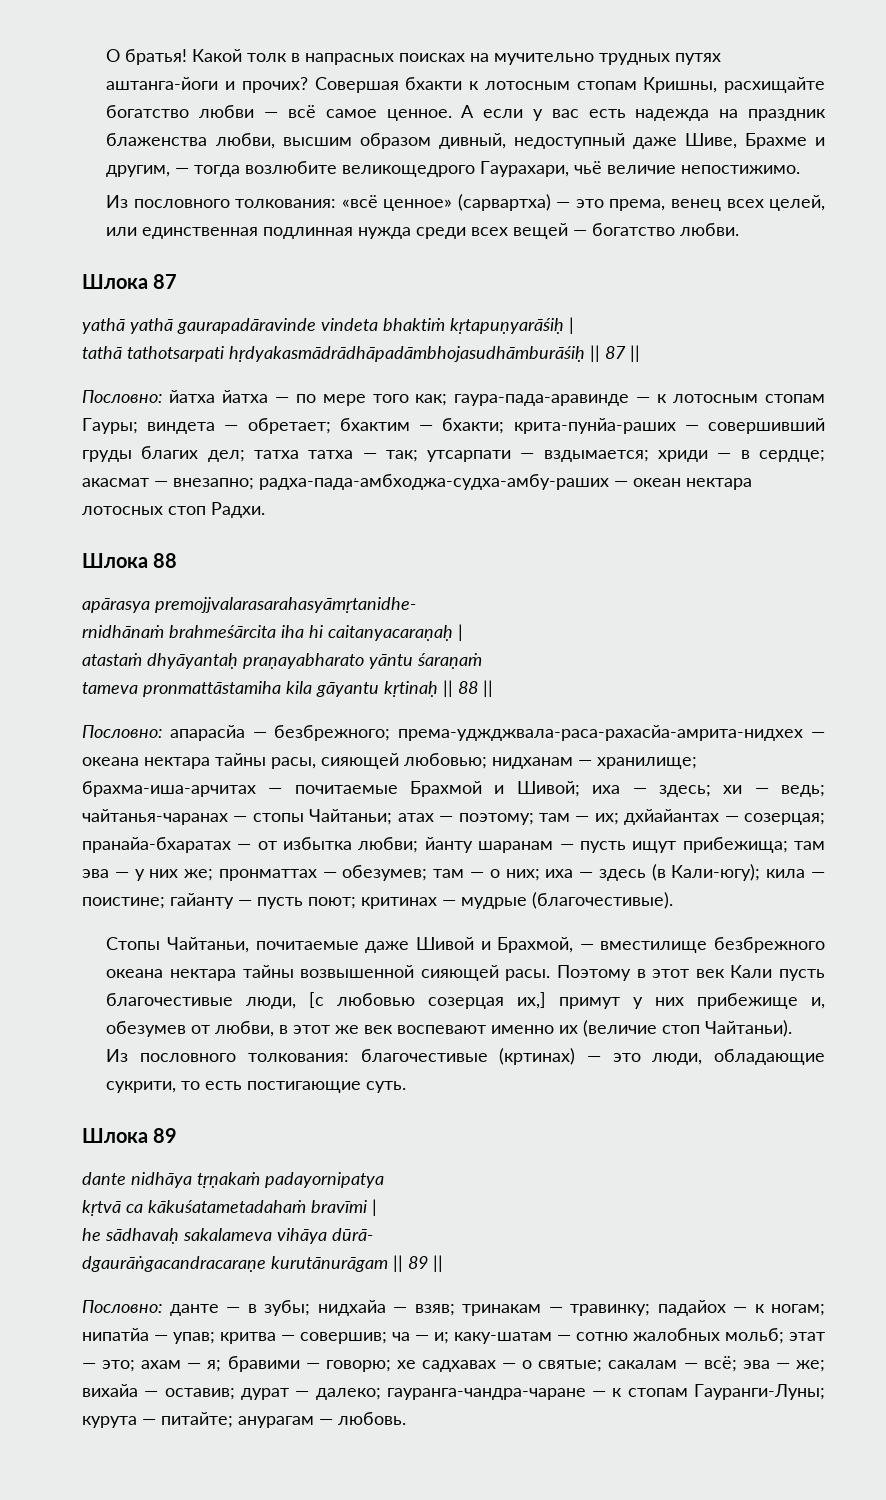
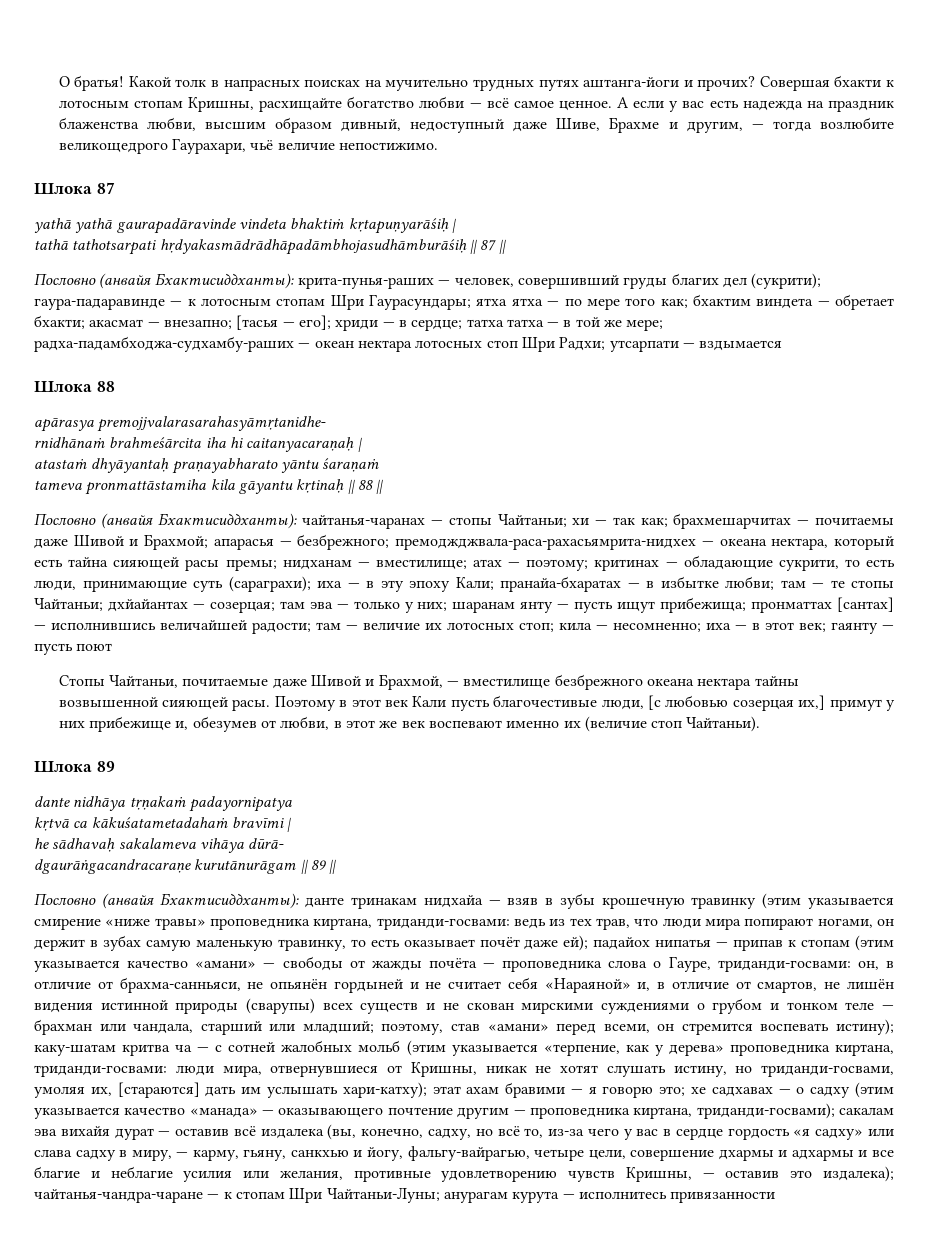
[106,194,825,211] [106,223,740,239] // Из пословного толкования: «всё ценное» (сарвартха) — это према, венец всех целей, или единственная подлинная нужда среди всех вещей — богатство любви. -> (438, 146) none
[82,390,268,403] Пословно: йатха йатха -> [34,273,822,289] [34,294,543,310] Пословно (анвайя Бхактисиддханты): крита-пунья-раших — человек, совершивший груды благих дел (сукрити); гаура-падаравинде — к лотосным стопам Шри Гаурасундары; ятха ятха
[454,394,825,406] [82,418,825,434] [82,446,825,462] [82,474,609,490] гаура-пада-аравинде — к лотосным стопам Гауры; виндета — обретает; бхактим — бхакти; крита-пунйа-раших — совершивший груды благих дел; татха татха — так; утсарпати — вздымается; хриди — в сердце; акасмат — внезапно; радха-пада-амбходжа-судха-амбу-раших -> [692,294,895,310] [34,315,664,331] [34,336,294,352] бхактим виндета — обретает бхакти; акасмат — внезапно; [тасья — его]; хриди — в сердце; татха татха — в той же мере; радха-падамбходжа-судхамбу-раших
[211,502,265,518] Радхи. -> [521,337,783,352] Шри Радхи; утсарпати — вздымается
[82,725,825,741] [82,753,697,769] [82,781,826,797] [82,809,825,825] [82,837,826,853] [82,864,826,881] [82,892,673,909] Пословно: апарасйа — безбрежного; према-уджджвала-раса-рахасйа-амрита-нидхех — океана нектара тайны расы, сияющей любовью; нидханам — хранилище; брахма-иша-арчитах — почитаемые Брахмой и Шивой; иха — здесь; хи — ведь; чайтанья-чаранах — стопы Чайтаньи; атах — поэтому; там — их; дхйайантах — созерцая; пранайа-бхаратах — от избытка любви; йанту шаранам — пусть ищут прибежища; там эва — у них же; пронматтах — обезумев; там — о них; иха — здесь (в Кали-югу); кила — поистине; гайанту — пусть поют; критинах — мудрые (благочестивые). -> [34,513,894,529] [34,534,895,550] [34,555,895,571] [34,576,894,592] [34,597,895,613] [34,620,894,634] [34,643,113,655] Пословно (анвайя Бхактисиддханты): чайтанья-чаранах — стопы Чайтаньи; хи — так как; брахмешарчитах — почитаемы даже Шивой и Брахмой; апарасья — безбрежного; премоджджвала-раса-рахасьямрита-нидхех — океана нектара, который есть тайна сияющей расы премы; нидханам — вместилище; атах — поэтому; критинах — обладающие сукрити, то есть люди, принимающие суть (сараграхи); иха — в эту эпоху Кали; пранайа-бхаратах — в избытке любви; там — те стопы Чайтаньи; дхйайантах — созерцая; там эва — только у них; шаранам янту — пусть ищут прибежища; пронматтах [сантах] — исполнившись величайшей радости; там — величие их лотосных стоп; кила — несомненно; иха — в этот век; гаянту — пусть поют
[106,1048,826,1065] [106,1081,407,1093] // Из пословного толкования: благочестивые (кртинах) — это люди, обладающие сукрити, то есть постигающие суть. -> (761, 724) none
[82,1300,825,1316] [82,1328,825,1344] [82,1356,825,1372] [82,1384,825,1400] [82,1412,406,1428] Пословно: данте — в зубы; нидхайа — взяв; тринакам — травинку; падайох — к ногам; нипатйа — упав; критва — совершив; ча — и; каку-шатам — сотню жалобных мольб; этат — это; ахам — я; бравими — говорю; хе садхавах — о святые; сакалам — всё; эва — же; вихайа — оставив; дурат — далеко; гауранга-чандра-чаране — к стопам Гауранги-Луны; курута — питайте; анурагам — любовь. -> [34,893,894,909] [34,918,895,930] [34,935,895,951] [34,956,894,972] [34,977,894,993] [34,998,894,1014] [34,1019,894,1035] [34,1040,895,1056] [34,1062,894,1077] [34,1082,894,1098] [34,1103,895,1119] [34,1124,894,1140] [34,1146,894,1161] [34,1166,894,1182] [34,1187,776,1203] Пословно (анвайя Бхактисиддханты): данте тринакам нидхайа — взяв в зубы крошечную травинку (этим указывается смирение «ниже травы» проповедника киртана, триданди-госвами: ведь из тех трав, что люди мира попирают ногами, он держит в зубах самую маленькую травинку, то есть оказывает почёт даже ей); падайох нипатья — припав к стопам (этим указывается качество «амани» — свободы от жажды почёта — проповедника слова о Гауре, триданди-госвами: он, в отличие от брахма-санньяси, не опьянён гордыней и не считает себя «Нараяной» и, в отличие от смартов, не лишён видения истинной природы (сварупы) всех существ и не скован мирскими суждениями о грубом и тонком теле — брахман или чандала, старший или младший; поэтому, став «амани» перед всеми, он стремится воспевать истину); каку-шатам критва ча — с сотней жалобных мольб (этим указывается «терпение, как у дерева» проповедника киртана, триданди-госвами: люди мира, отвернувшиеся от Кришны, никак не хотят слушать истину, но триданди-госвами, умоляя их, [стараются] дать им услышать хари-катху); этат ахам бравими — я говорю это; хе садхавах — о садху (этим указывается качество «манада» — оказывающего почтение другим — проповедника киртана, триданди-госвами); сакалам эва вихайя дурат — оставив всё издалека (вы, конечно, садху, но всё то, из-за чего у вас в сердце гордость «я садху» или слава садху в миру, — карму, гьяну, санкхью и йогу, фальгу-вайрагью, четыре цели, совершение дхармы и адхармы и все благие и неблагие усилия или желания, противные удовлетворению чувств Кришны, — оставив это издалека); чайтанья-чандра-чаране — к стопам Шри Чайтаньи-Луны; анурагам курута — исполнитесь привязанности

